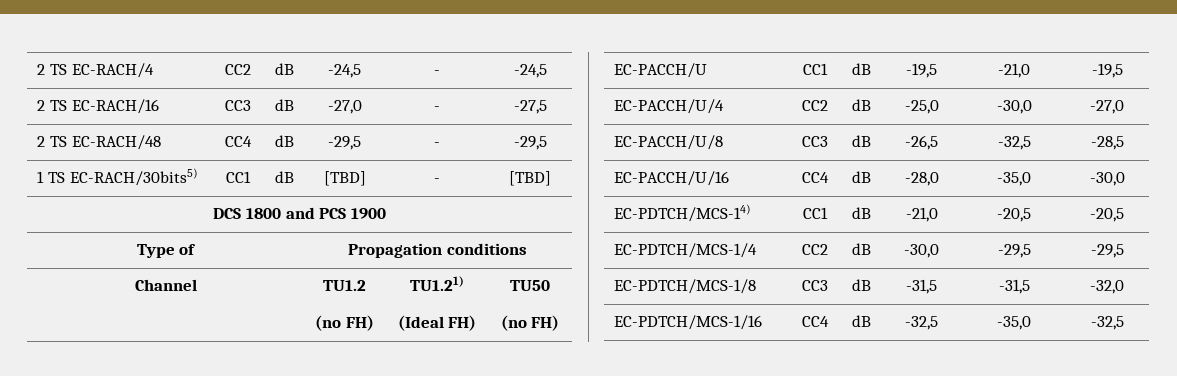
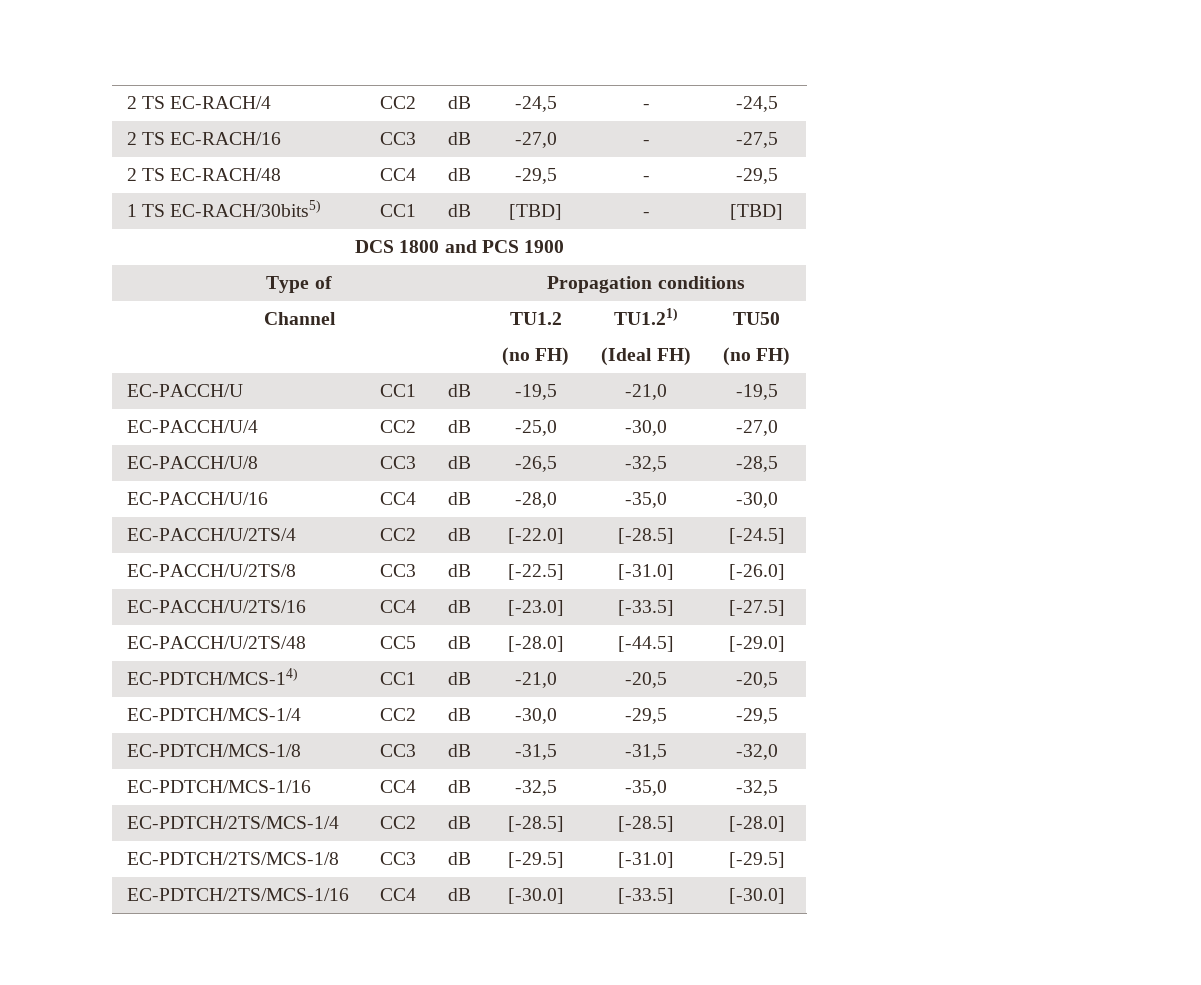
(1125, 179) none -> [126,528,296,541] [380,528,416,541] [448,528,472,541] [507,528,564,544] [618,528,674,544] [728,528,785,544] [126,564,296,577] [380,564,416,577] [448,564,472,577] [507,564,564,580] [618,564,674,580] [728,564,785,580] [126,600,306,613] [380,600,416,613] [448,600,472,613] [507,600,564,616] [618,600,674,616] [728,600,785,616] [126,636,306,649] [380,636,416,649] [448,636,472,649] [507,636,564,652] [618,636,674,652] [728,636,785,652] // EC-PACCH/U/2TS/4 | CC2 | dB | [-22.0] | [-28.5] | [-24.5] // EC-PACCH/U/2TS/8 | CC3 | dB | [-22.5] | [-31.0] | [-26.0] // EC-PACCH/U/2TS/16 | CC4 | dB | [-23.0] | [-33.5] | [-27.5] // EC-PACCH/U/2TS/48 | CC5 | dB | [-28.0] | [-44.5] | [-29.0]
(1124, 323) none -> [126,816,339,829] [380,816,416,829] [448,816,472,829] [507,816,564,832] [618,816,674,832] [728,816,785,832] [126,852,339,865] [380,852,416,865] [448,852,472,865] [507,852,564,868] [618,852,674,868] [728,852,785,868] [126,888,349,901] [380,888,416,901] [448,888,472,901] [507,888,564,904] [618,888,674,904] [728,888,785,904] // EC-PDTCH/2TS/MCS-1/4 | CC2 | dB | [-28.5] | [-28.5] | [-28.0] // EC-PDTCH/2TS/MCS-1/8 | CC3 | dB | [-29.5] | [-31.0] | [-29.5] // EC-PDTCH/2TS/MCS-1/16 | CC4 | dB | [-30.0] | [-33.5] | [-30.0]

